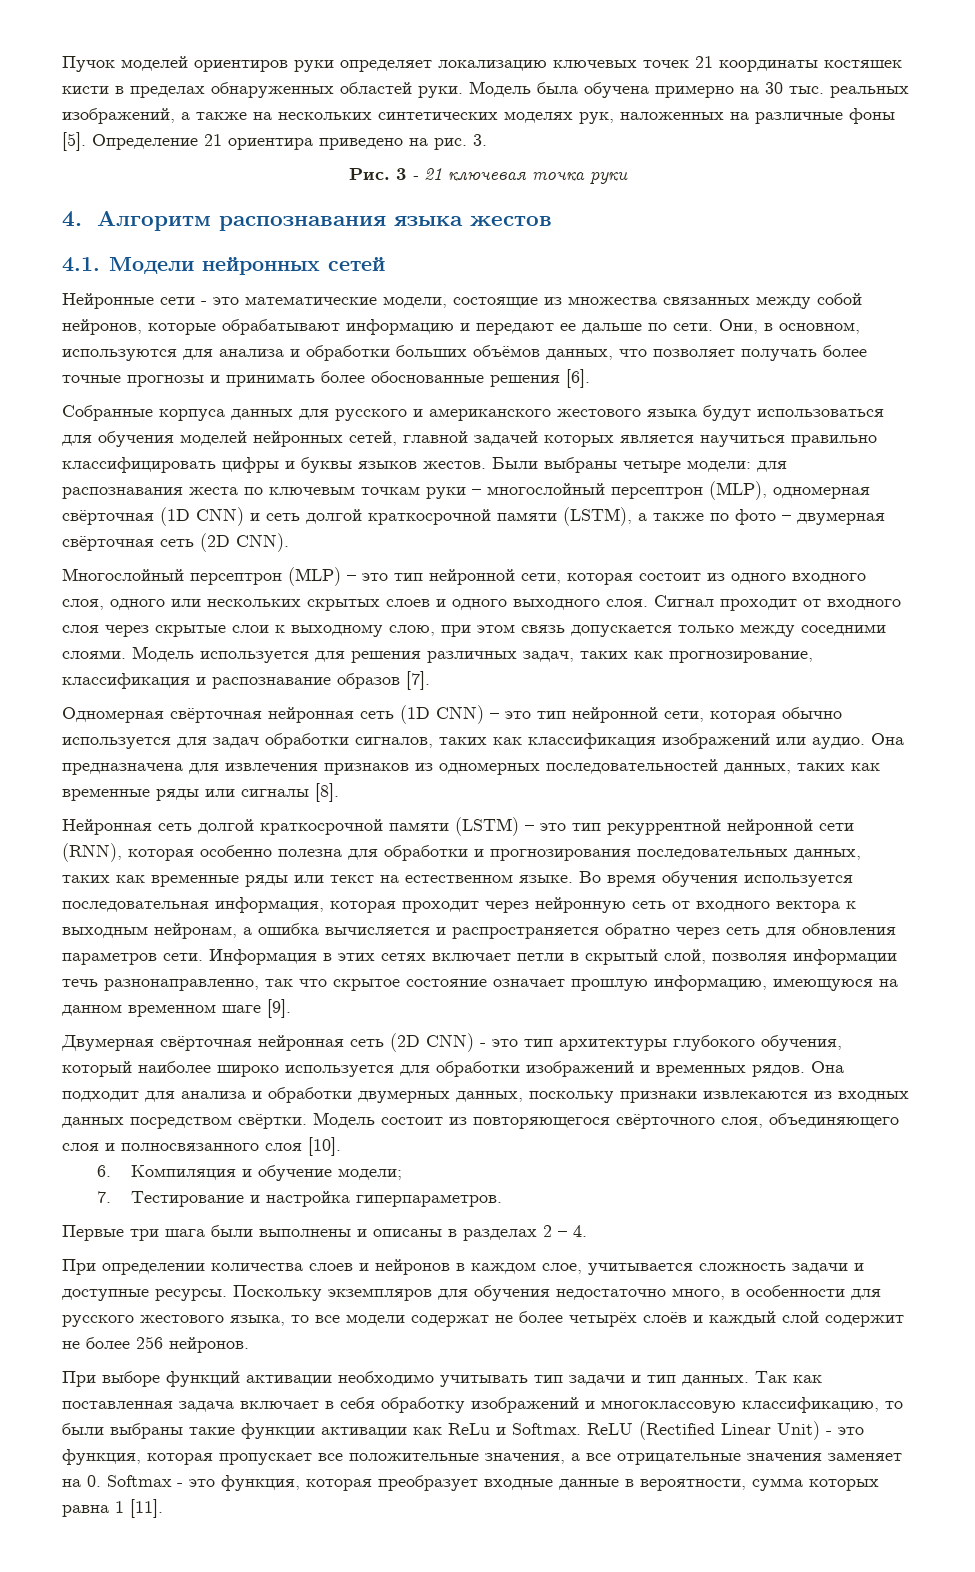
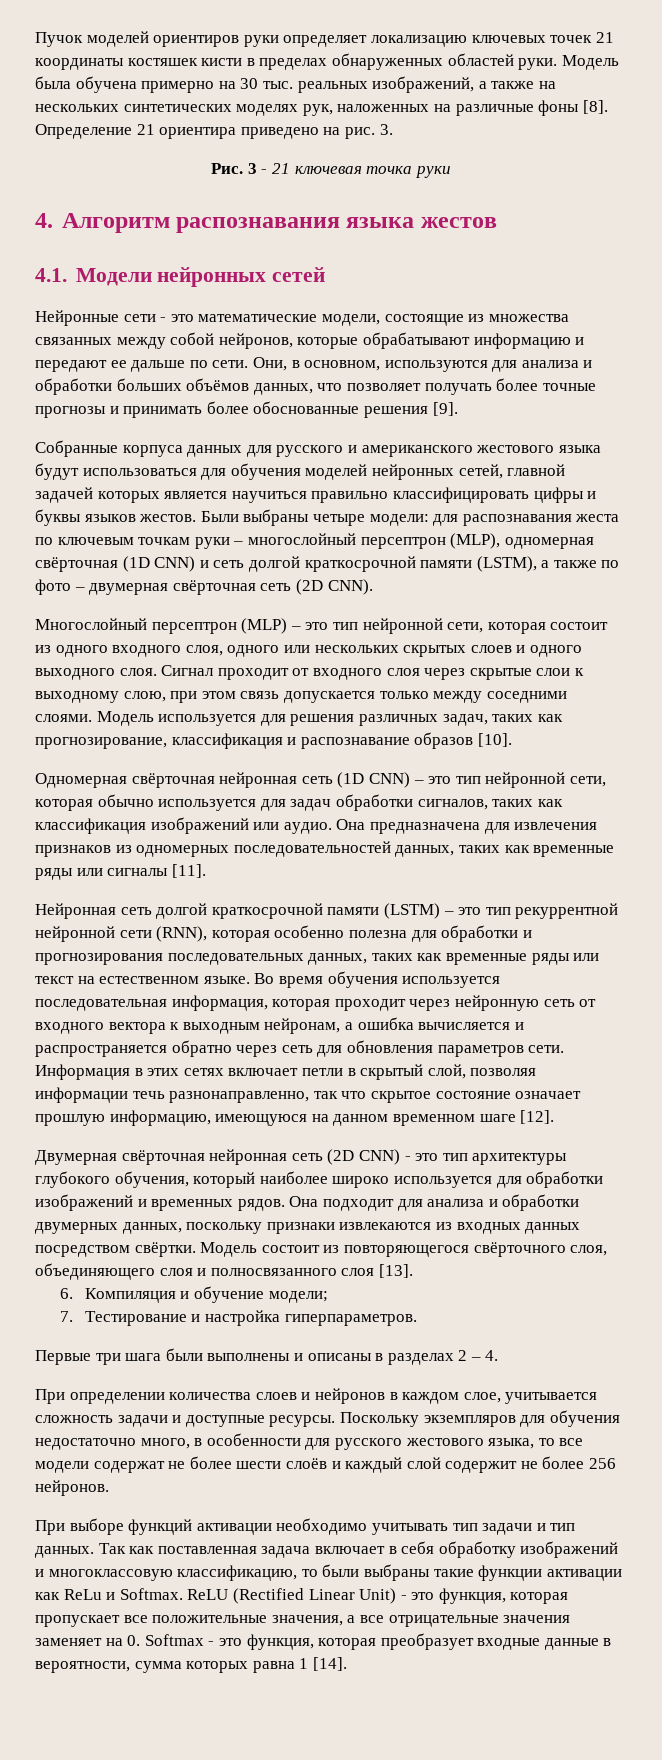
[62,132,86,151] [5]. -> [582,100,608,114] [8].
[566,369,590,388] [6]. -> [432,402,458,416] [9].
[406,671,430,690] [7]. -> [477,733,512,747] [10].
[315,783,339,802] [8]. -> [171,864,206,878] [11].
[267,999,291,1018] [9]. -> [520,1110,555,1124] [12].
[308,1137,341,1156] [10]. -> [378,1264,413,1278] [13].
[569,1312,637,1327] четырёх -> [236,1461,282,1469] шести
[130,1499,163,1518] [11]. -> [312,1657,347,1671] [14].

